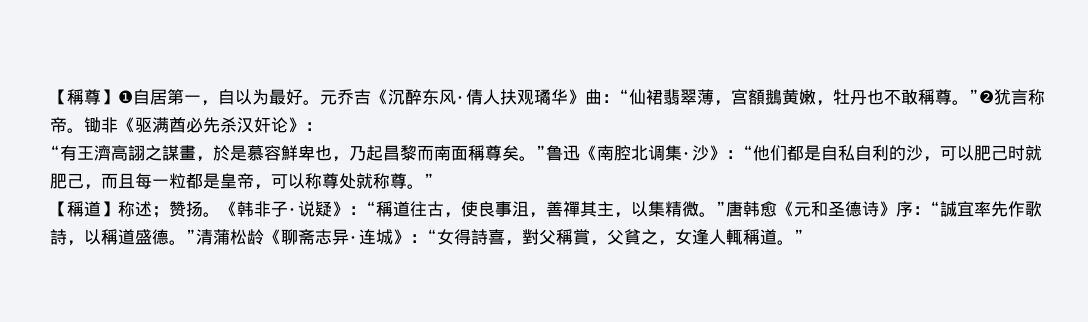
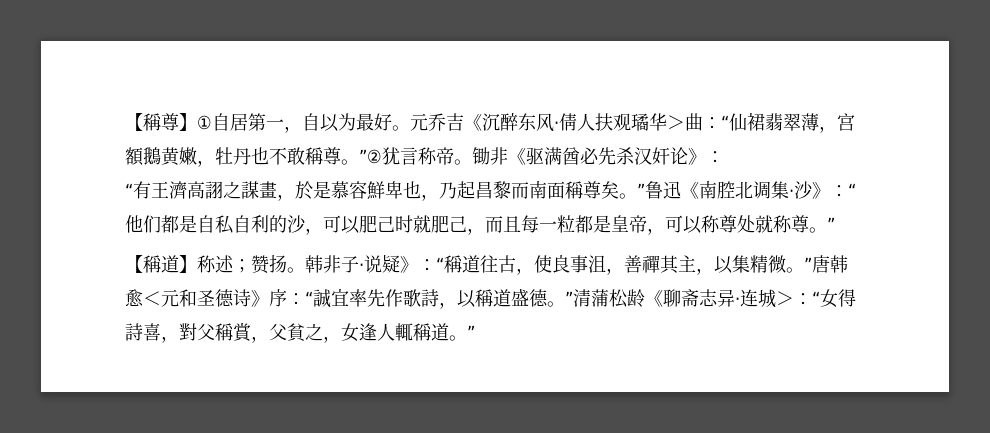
[118,90,133,104] ❶ -> [197,115,212,130] ①
[568,89,585,105] 》 -> [667,115,685,129] ＞
[969,89,994,104] ”❷ -> [359,149,382,164] ”②
[220,201,237,217] 《 -> (305, 270) none
[777,201,794,217] 《 -> [143,291,161,305] ＜
[393,229,410,245] 》 -> [776,291,794,305] ＞

